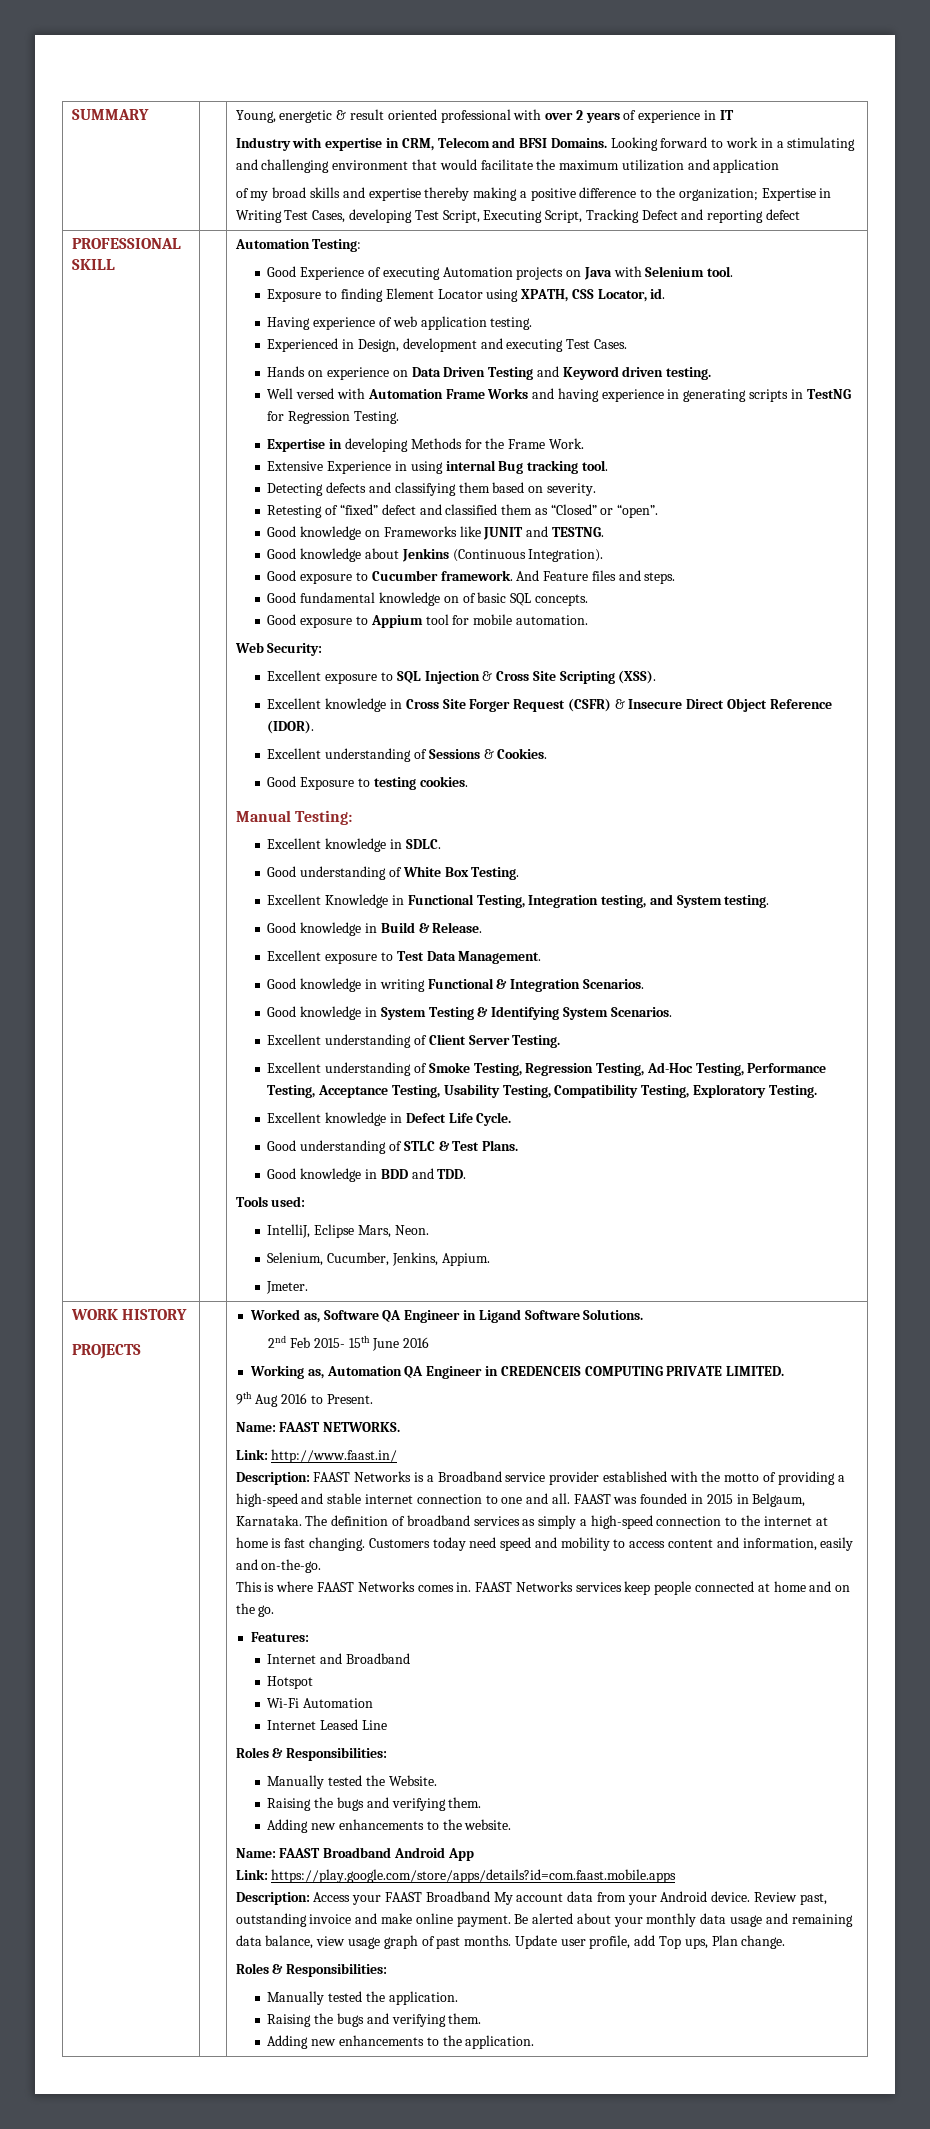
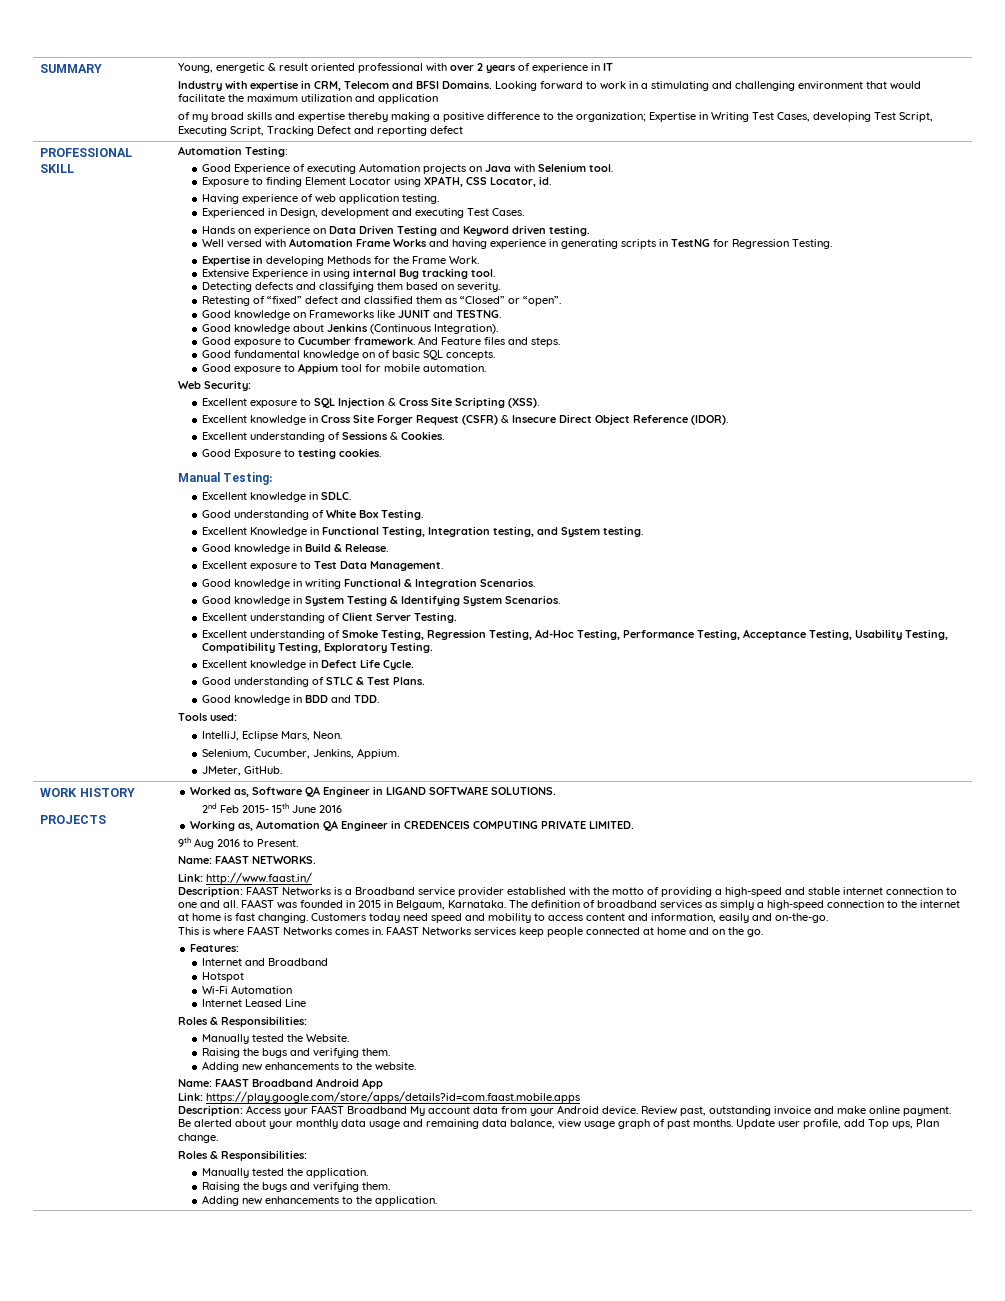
[266,1281,309,1294] Jmeter. -> [202,766,283,776] JMeter, GitHub.
[478,1309,644,1323] Ligand Software Solutions. -> [386,786,557,795] LIGAND SOFTWARE SOLUTIONS.

